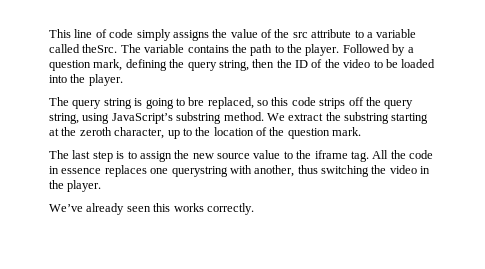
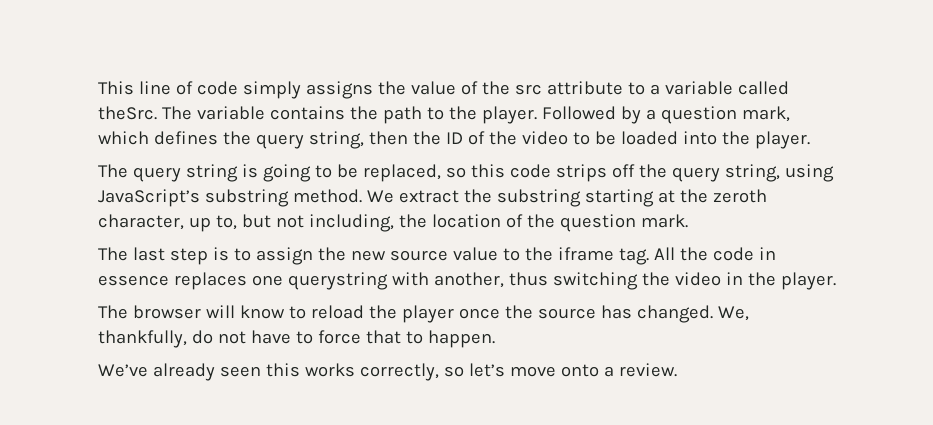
[125,59,167,71] defining -> [98,131,218,145] which defines
[188,97,205,106] bre -> [336,164,358,178] be
[182,128,192,136] to -> [215,214,394,232] to, but not including,
(102, 186) none -> [98,305,749,323] [98,330,495,348] // The browser will know to reload the player once the source has changed. We, thankfully, do not have to force that to happen.
[206,203,254,215] correctly. -> [359,363,677,381] correctly, so let’s move onto a review.

